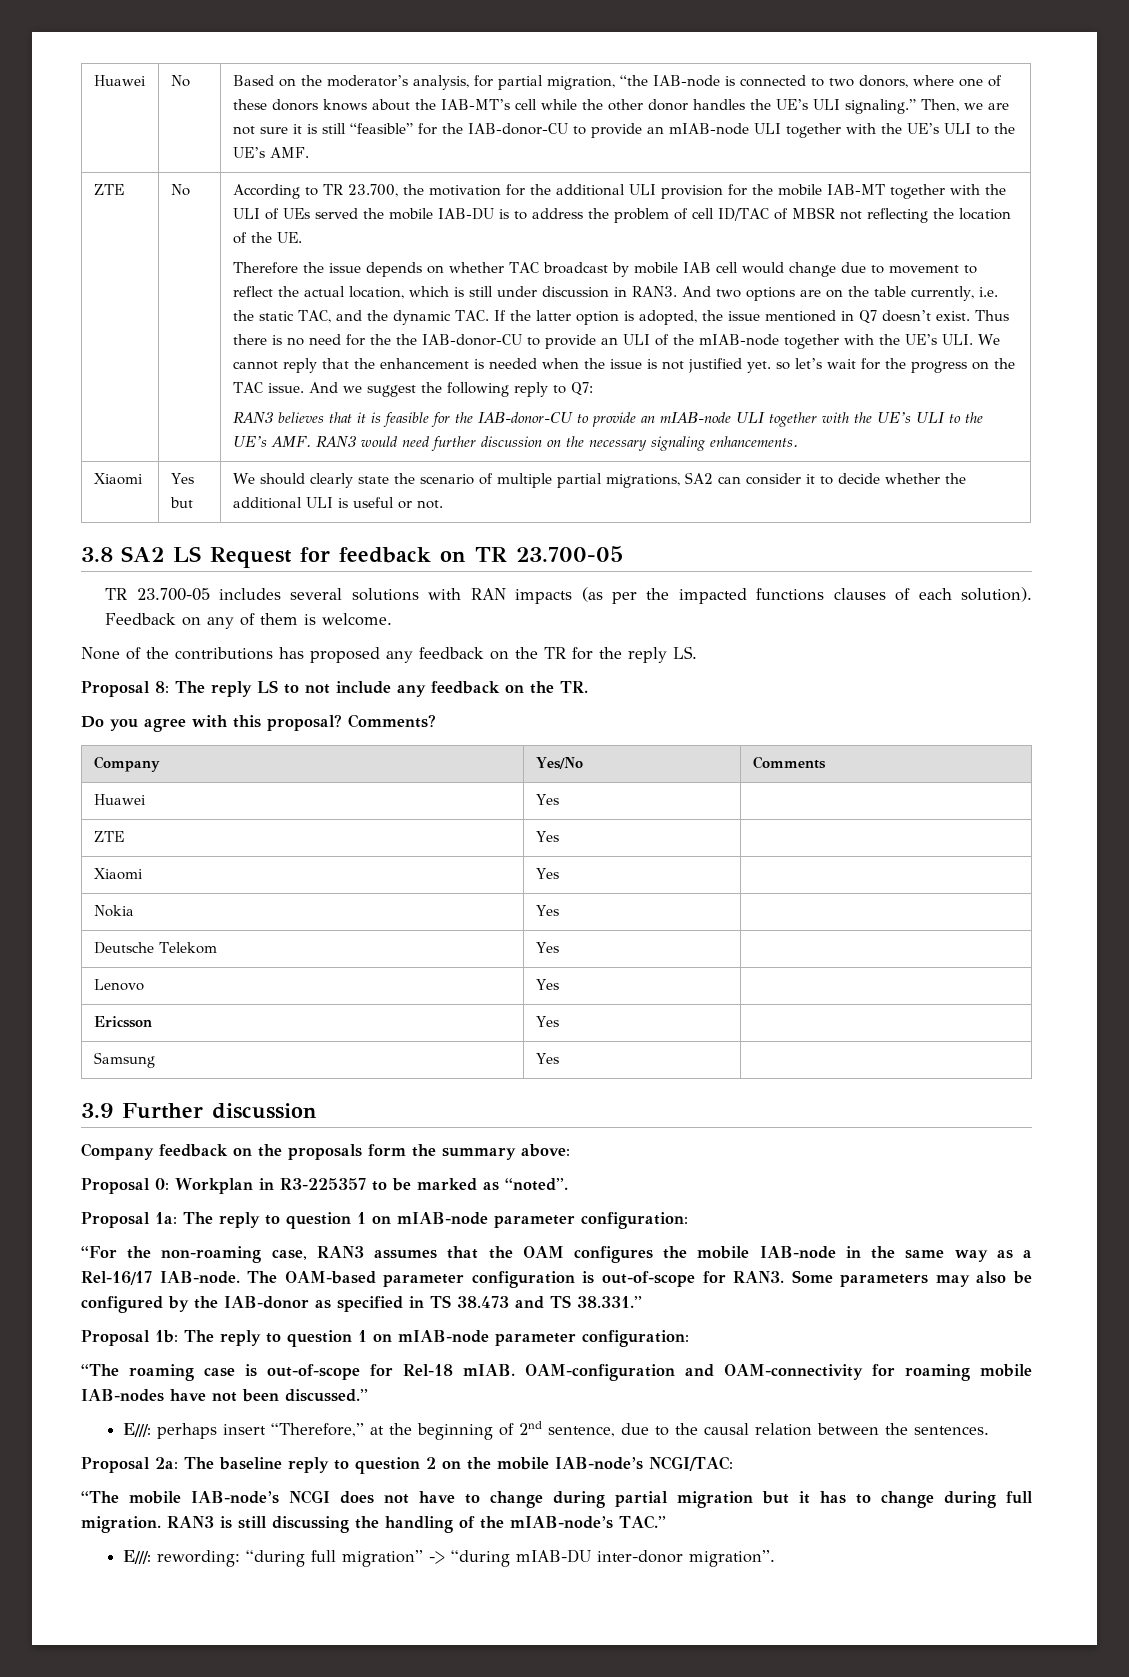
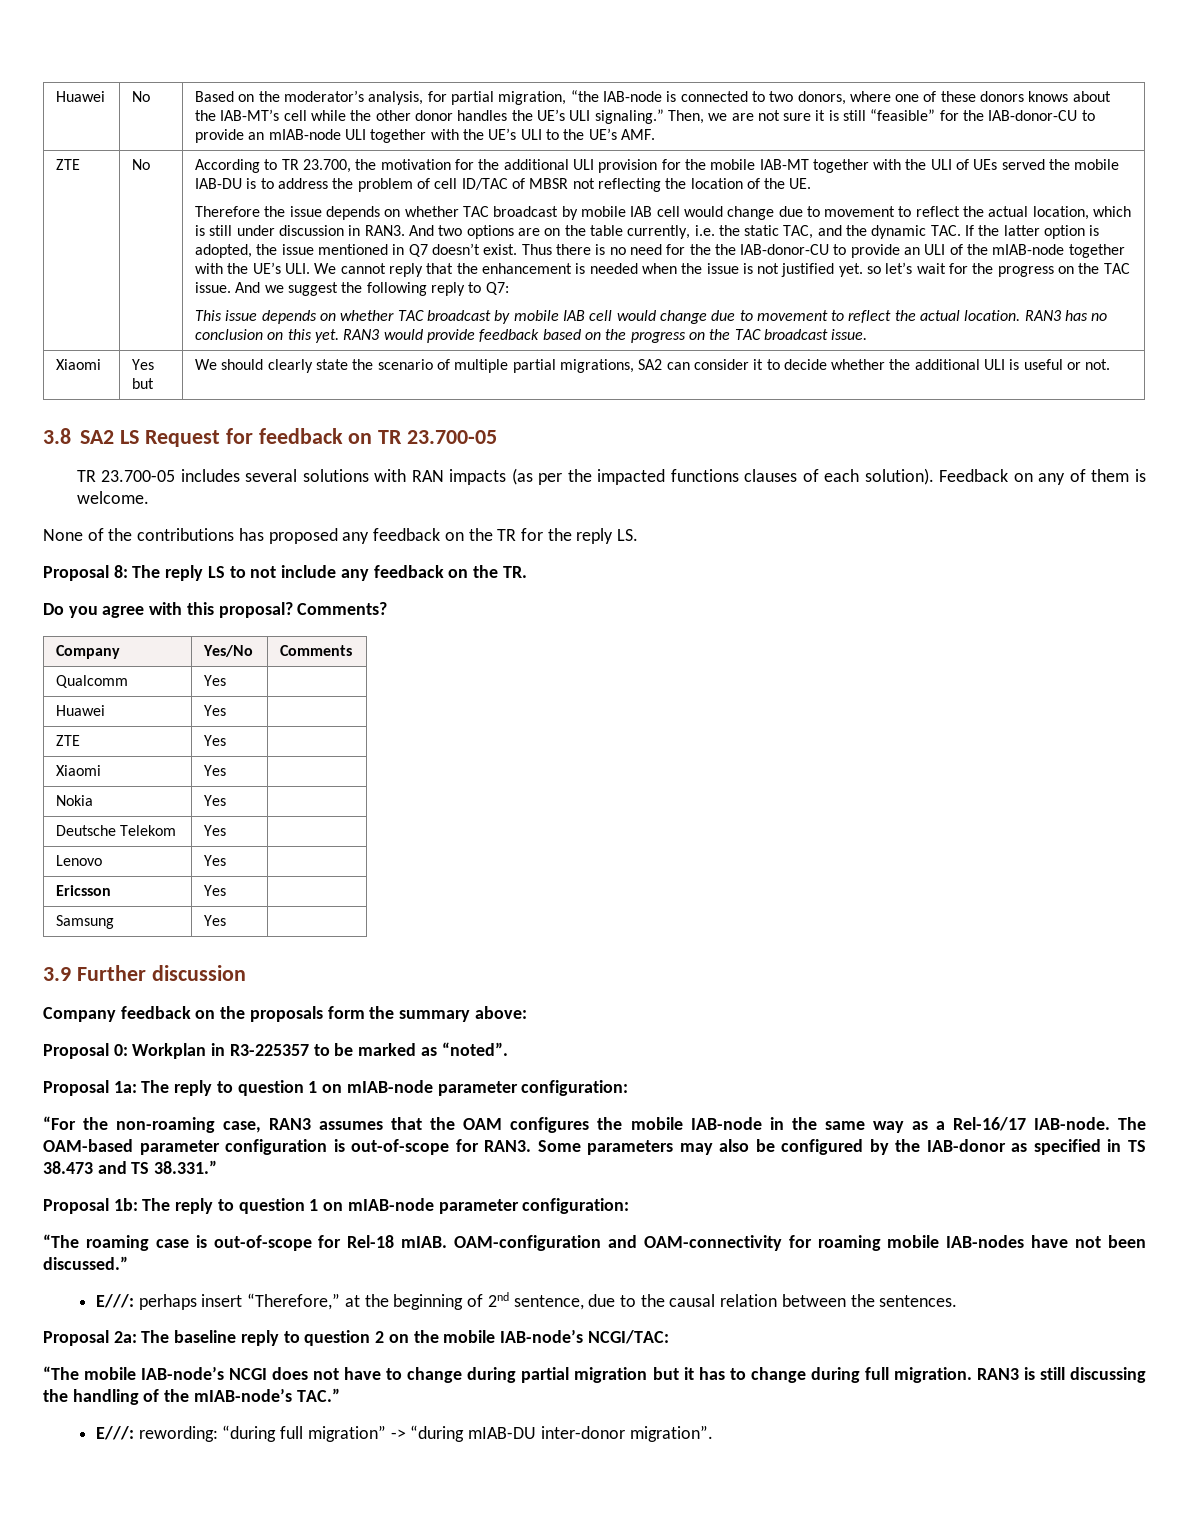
[232,412,983,427] [232,436,798,451] RAN3 believes that it is feasible for the IAB-donor-CU to provide an mIAB-node ULI together with the UE’s ULI to the UE’s AMF. RAN3 would need further discussion on the necessary signaling enhancements. -> [195,310,1108,324] [195,329,868,343] This issue depends on whether TAC broadcast by mobile IAB cell would change due to movement to reflect the actual location. RAN3 has no conclusion on this yet. RAN3 would provide feedback based on the progress on the TAC broadcast issue.
(826, 762) none -> [56,675,129,688] [204,675,227,686] // Qualcomm | Yes |

